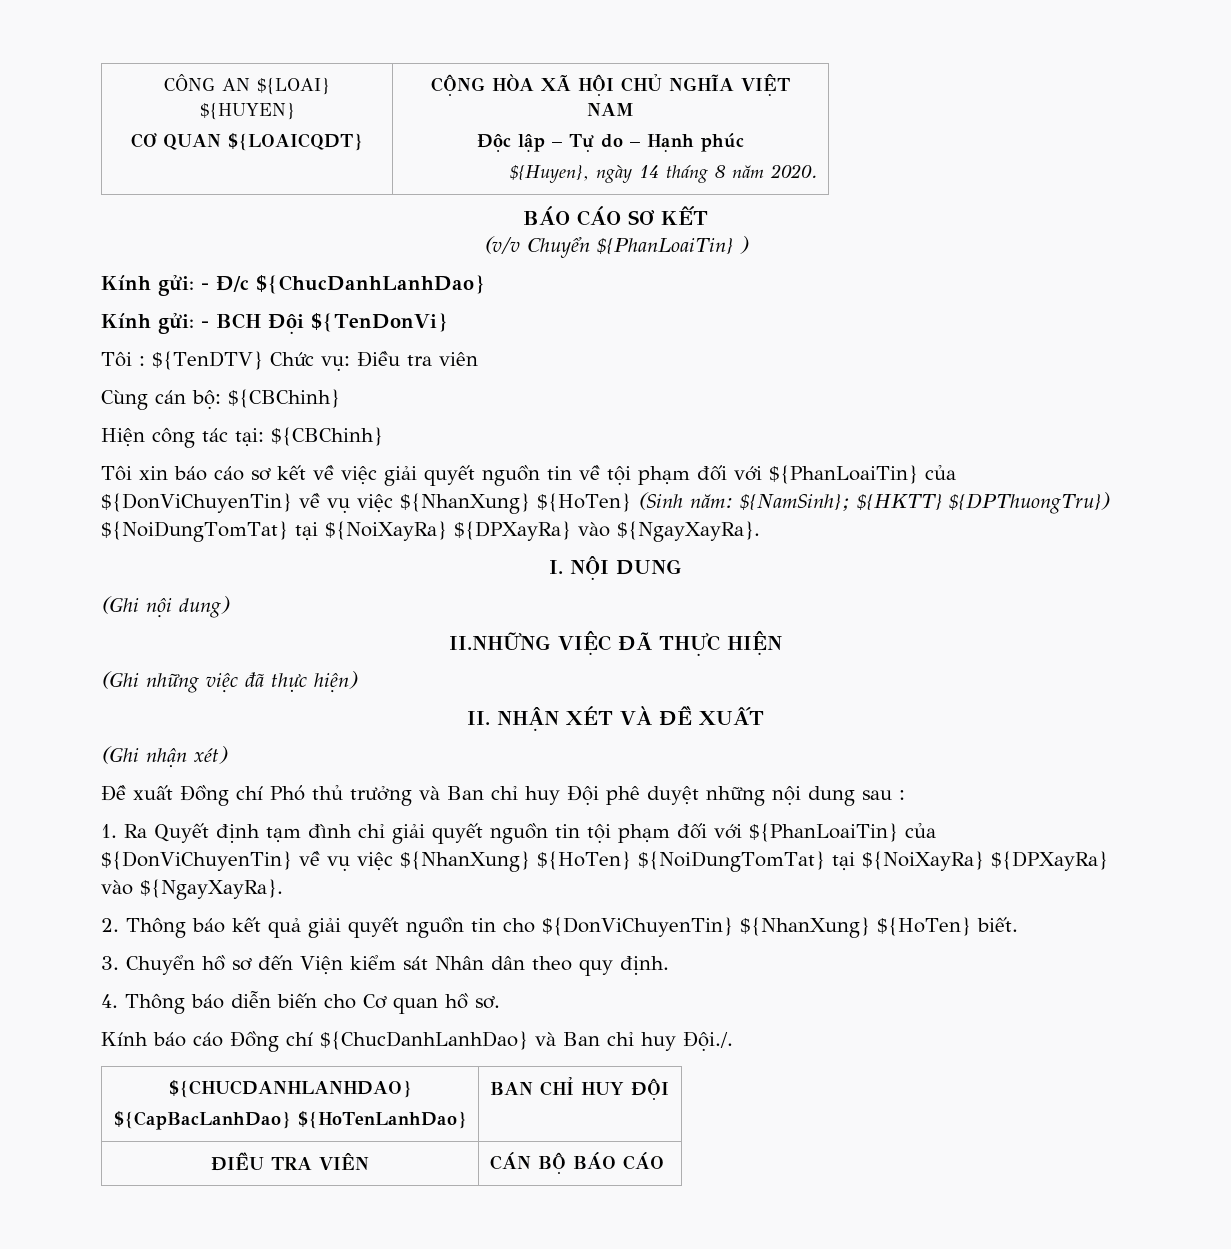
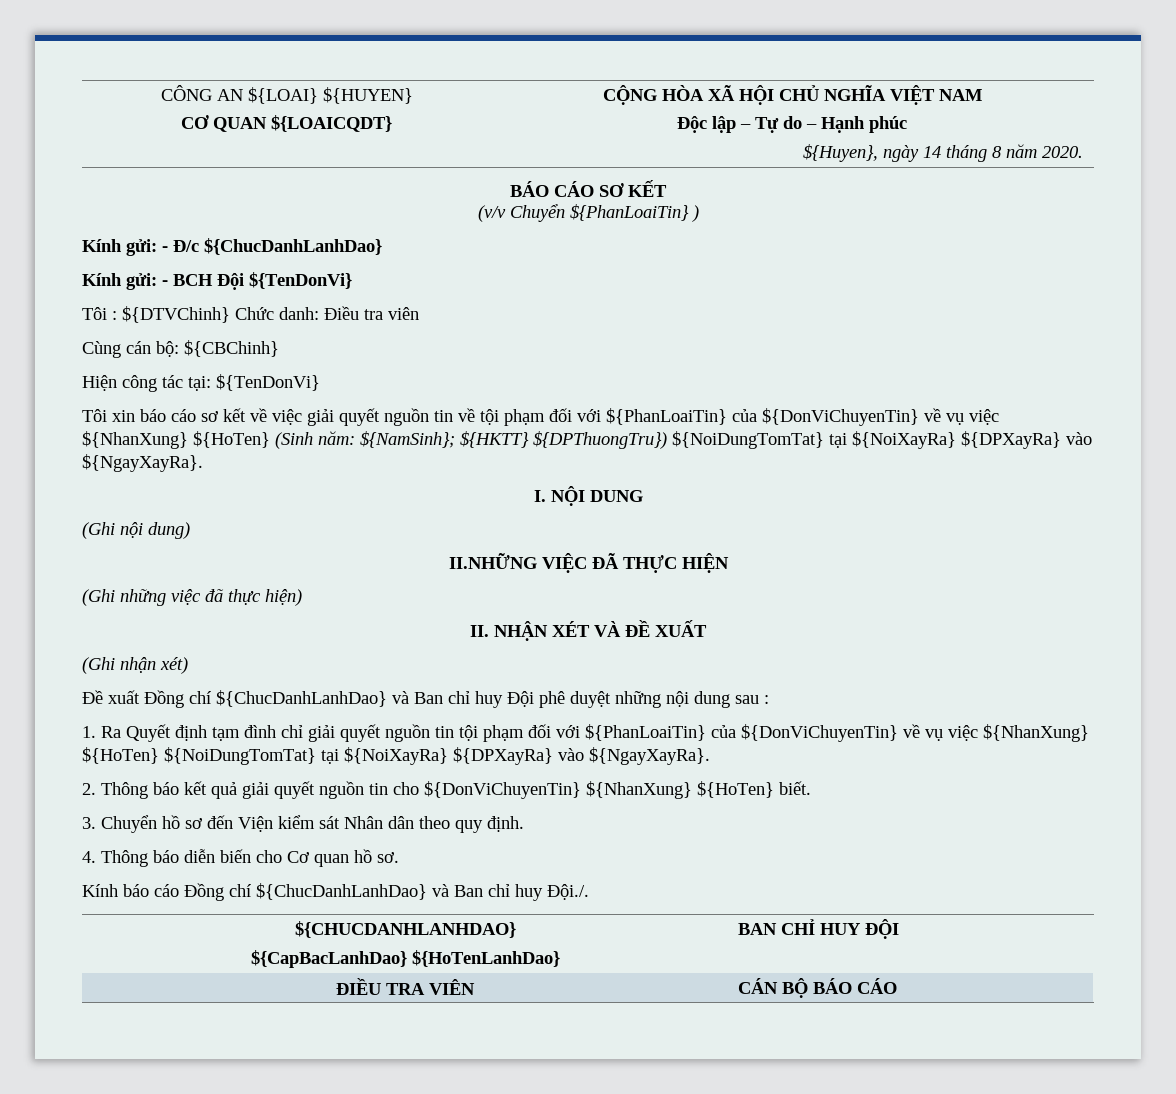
[152,351,350,371] ${TenDTV} Chức vụ: -> [122,306,319,323] ${DTVChinh} Chức danh:
[271,427,383,446] ${CBChinh} -> [216,374,320,391] ${TenDonVi}
[270,785,412,806] Phó thủ trưởng -> [216,690,387,707] ${ChucDanhLanhDao}

